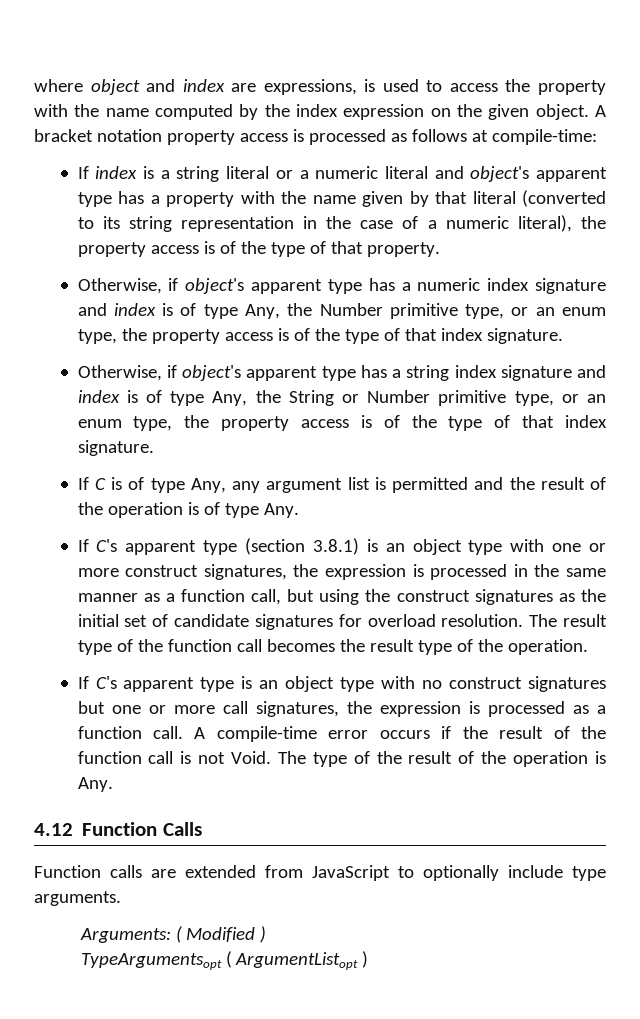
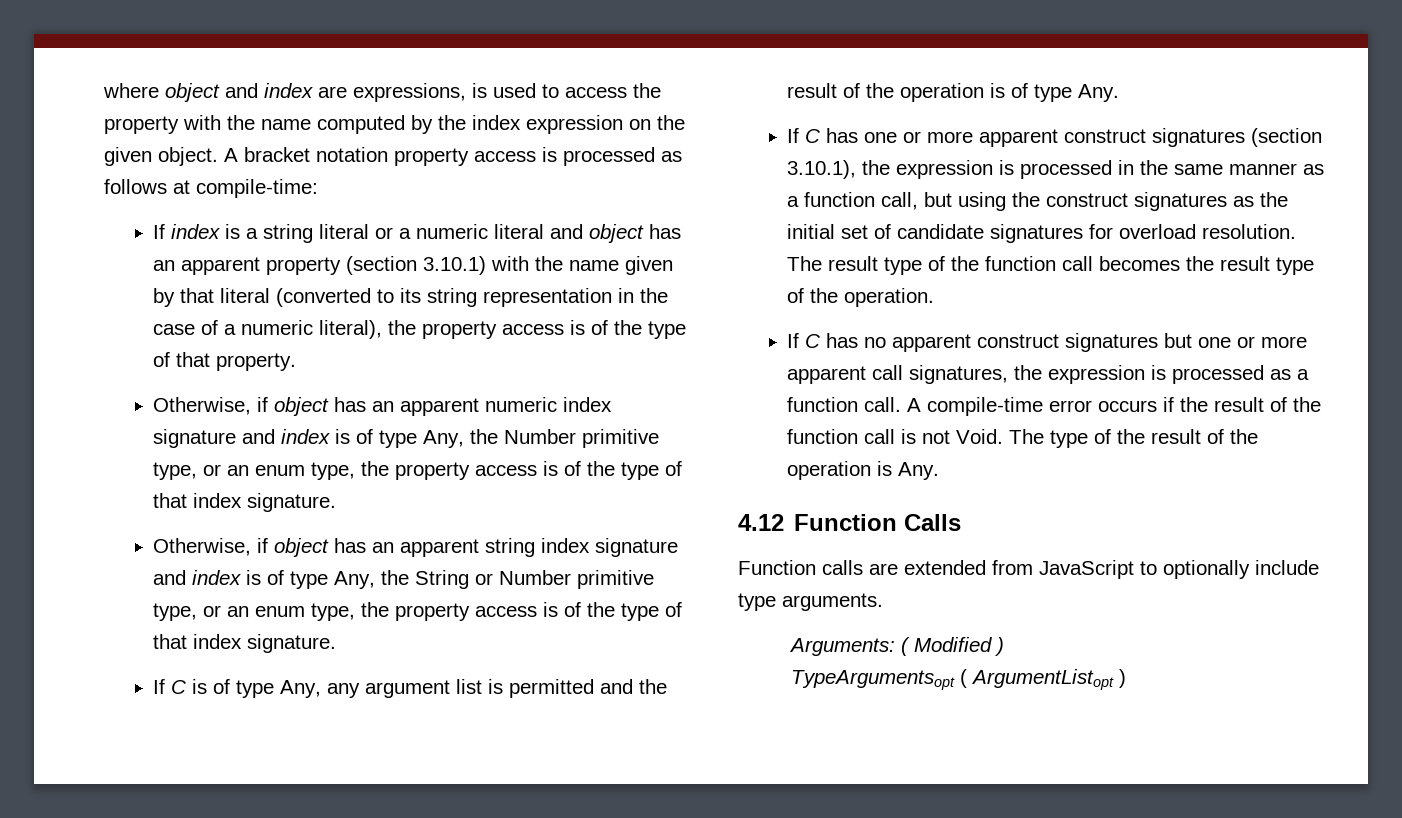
[470,166,608,182] [77,191,235,207] object's apparent type has a property -> [589,224,682,243] [153,256,487,275] object has an apparent property (section 3.10.1)
[185,278,411,294] object's apparent type has a -> [274,397,480,416] object has an apparent
[182,365,402,381] object's apparent type has a -> [274,538,480,557] object has an apparent
[96,538,606,555] [77,564,287,580] C's apparent type (section 3.8.1) is an object type with one or more construct signatures, -> [805,128,1323,147] [787,160,857,179] C has one or more apparent construct signatures (section 3.10.1),
[95,676,443,692] C's apparent type is an object type with no -> [805,333,972,352] C has no apparent
(215, 709) none -> [787,366,867,384] apparent

